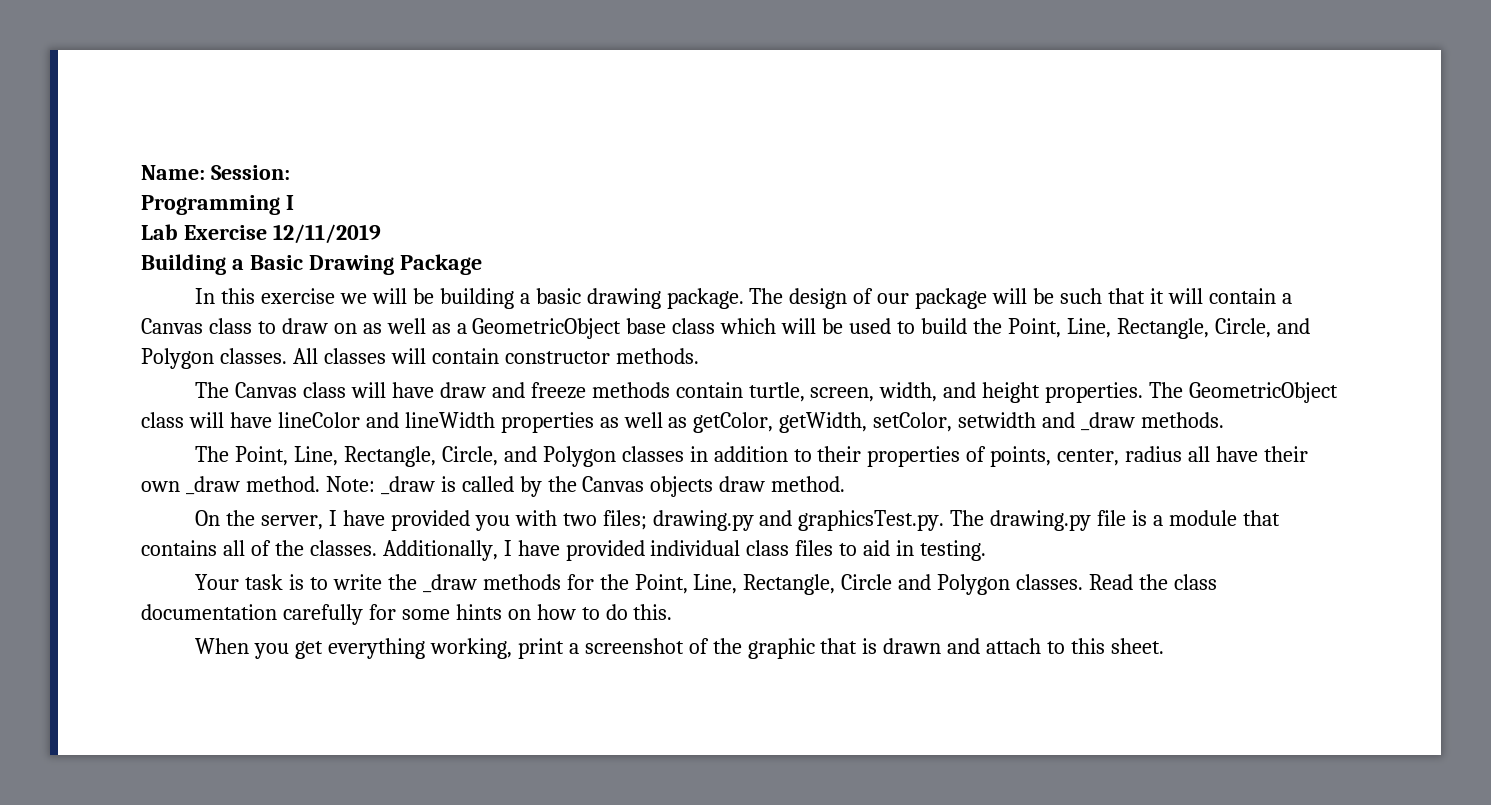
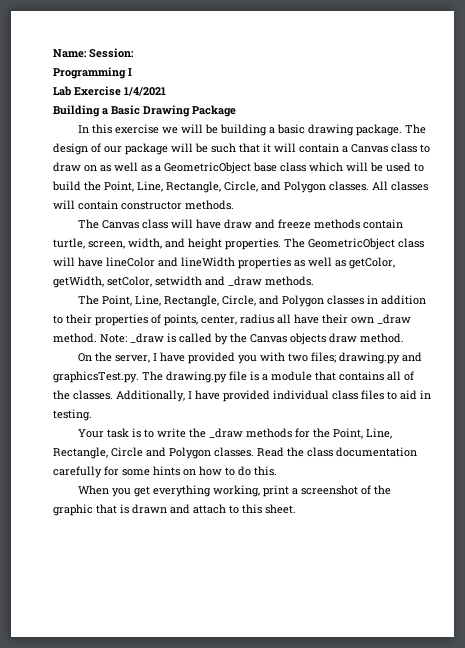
[272,224,381,244] 12/11/2019 -> [124,87,166,96] 1/4/2021

